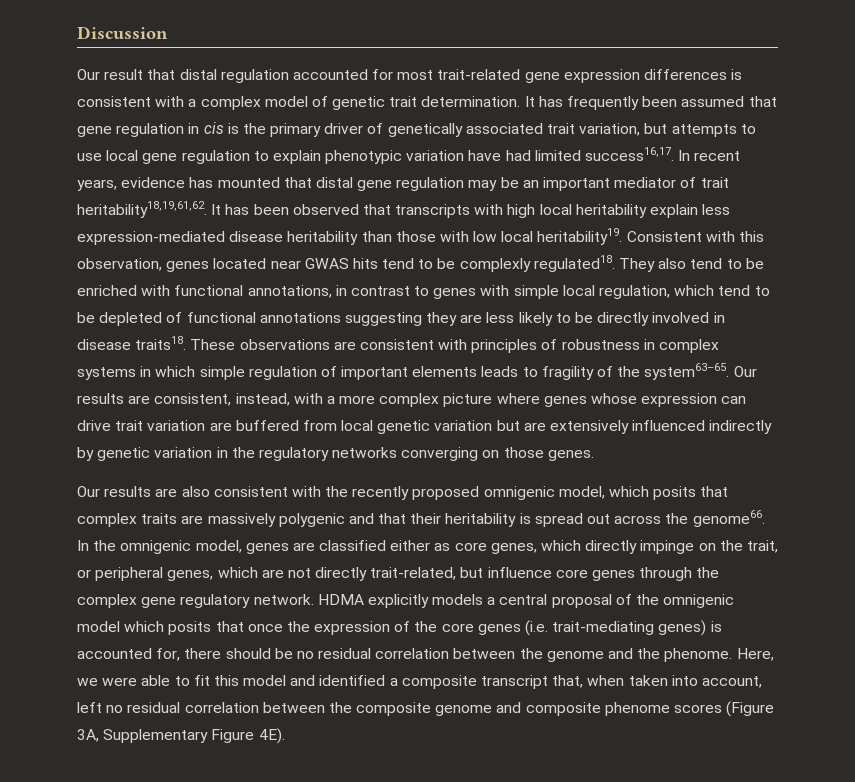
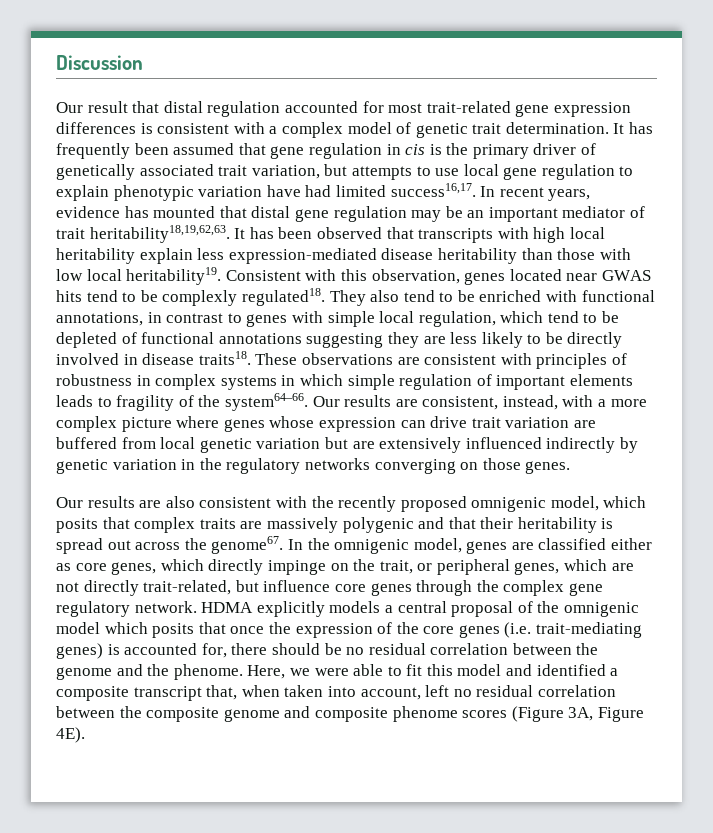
[77,201,207,218] heritability18,19,61,62. -> [89,225,230,243] heritability18,19,62,63.
[644,363,730,380] system63–65. -> [224,393,308,411] system64–66.
[692,510,765,527] genome66. -> [211,536,284,554] genome67.
[103,729,209,743] Supplementary -> (594, 714) none

